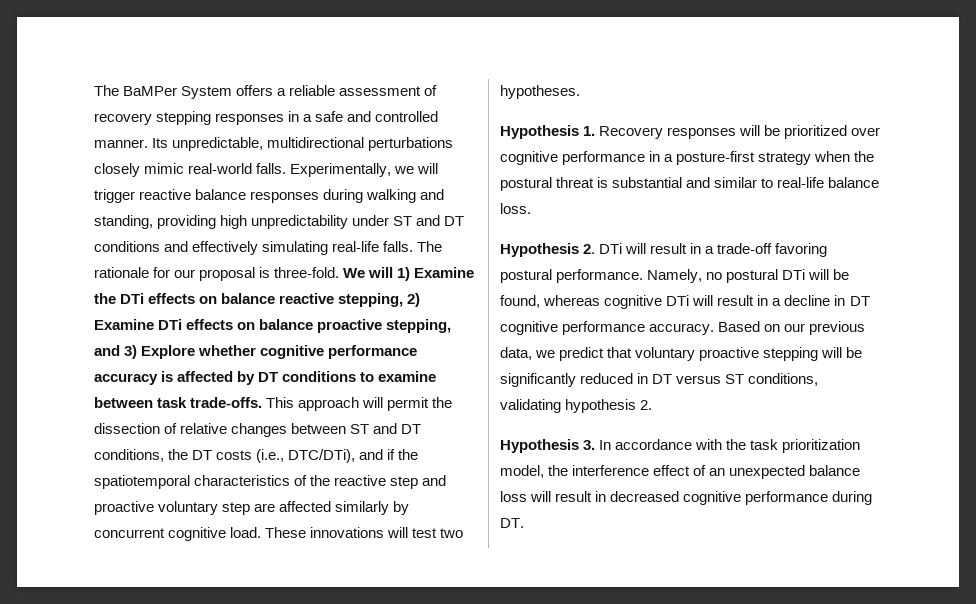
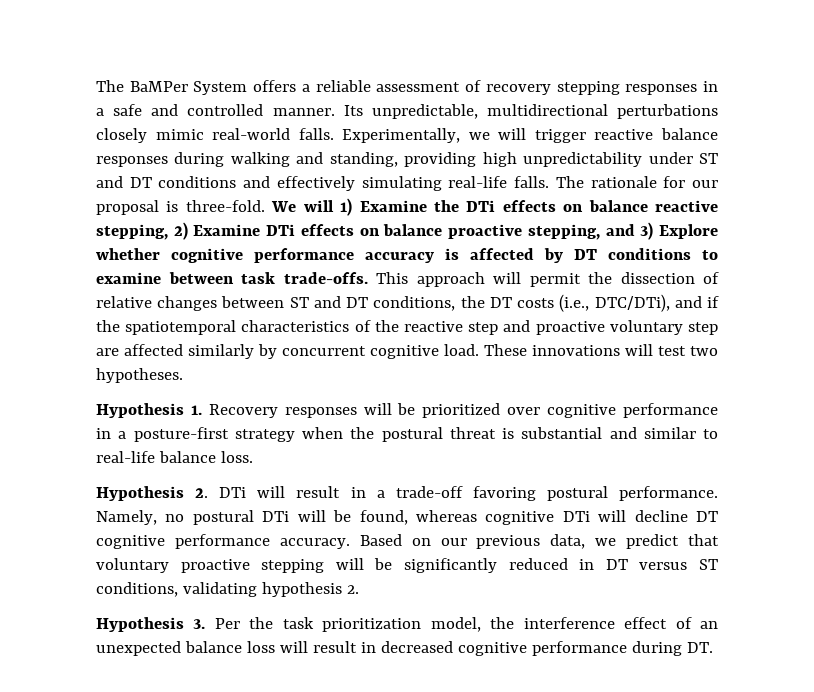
[717,295,846,306] result in a decline in -> [634,510,688,522] decline
[599,439,723,450] In accordance with -> [214,618,240,629] Per

